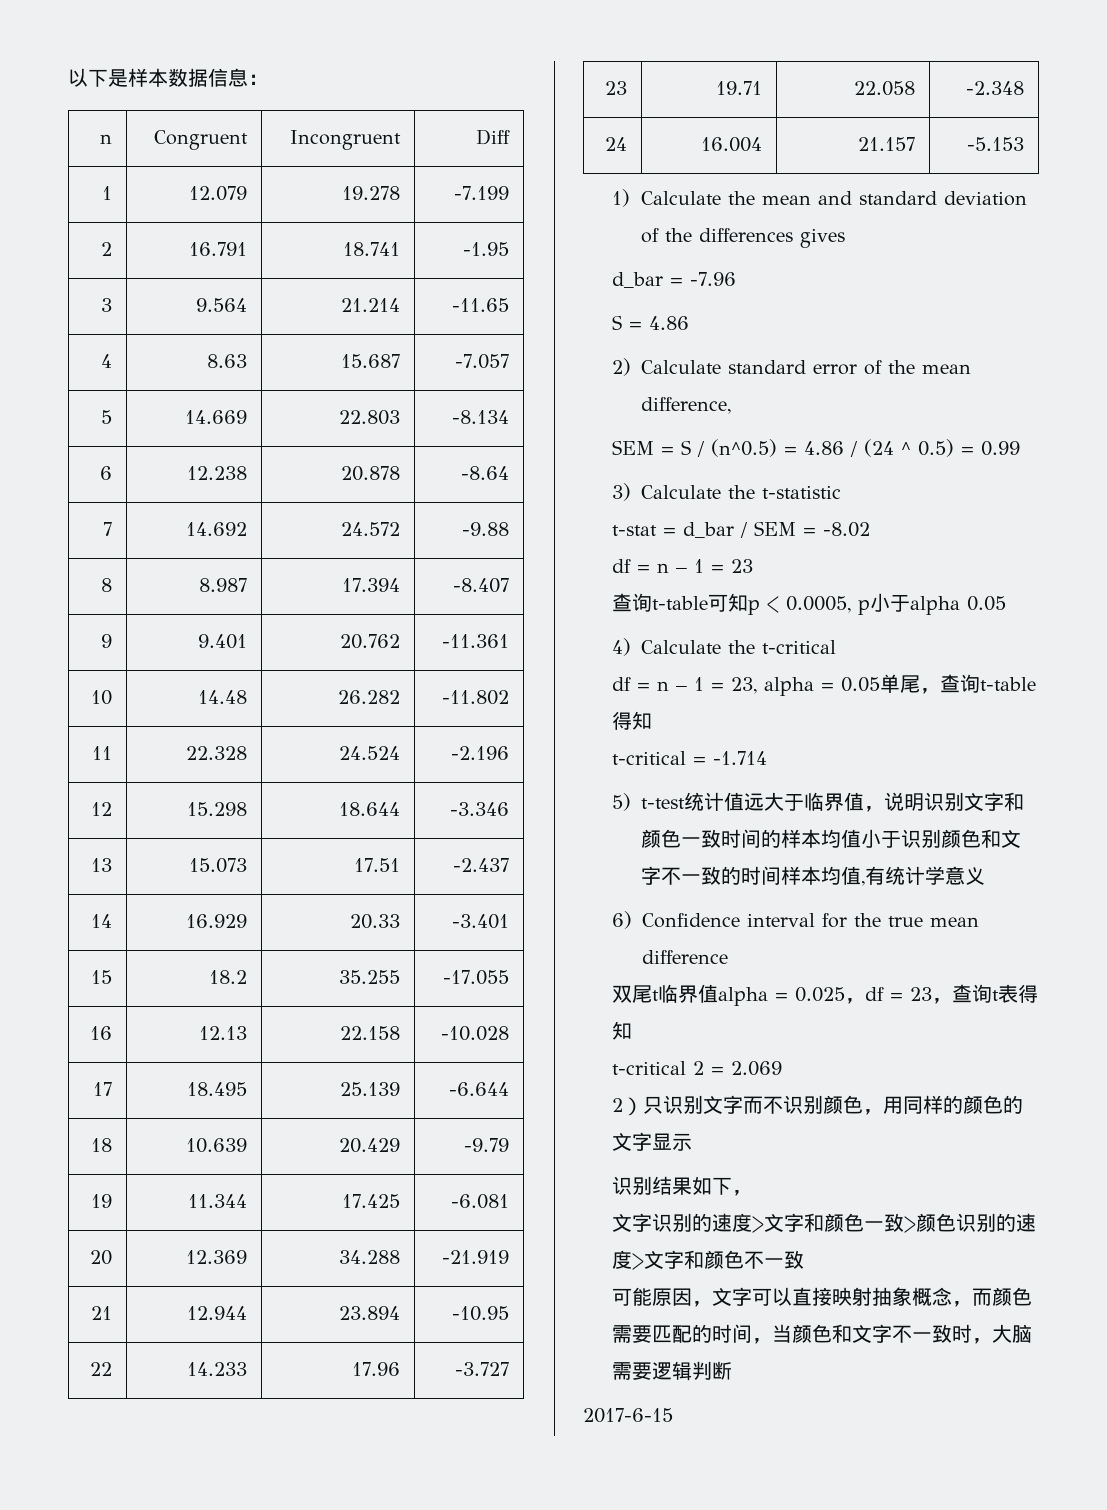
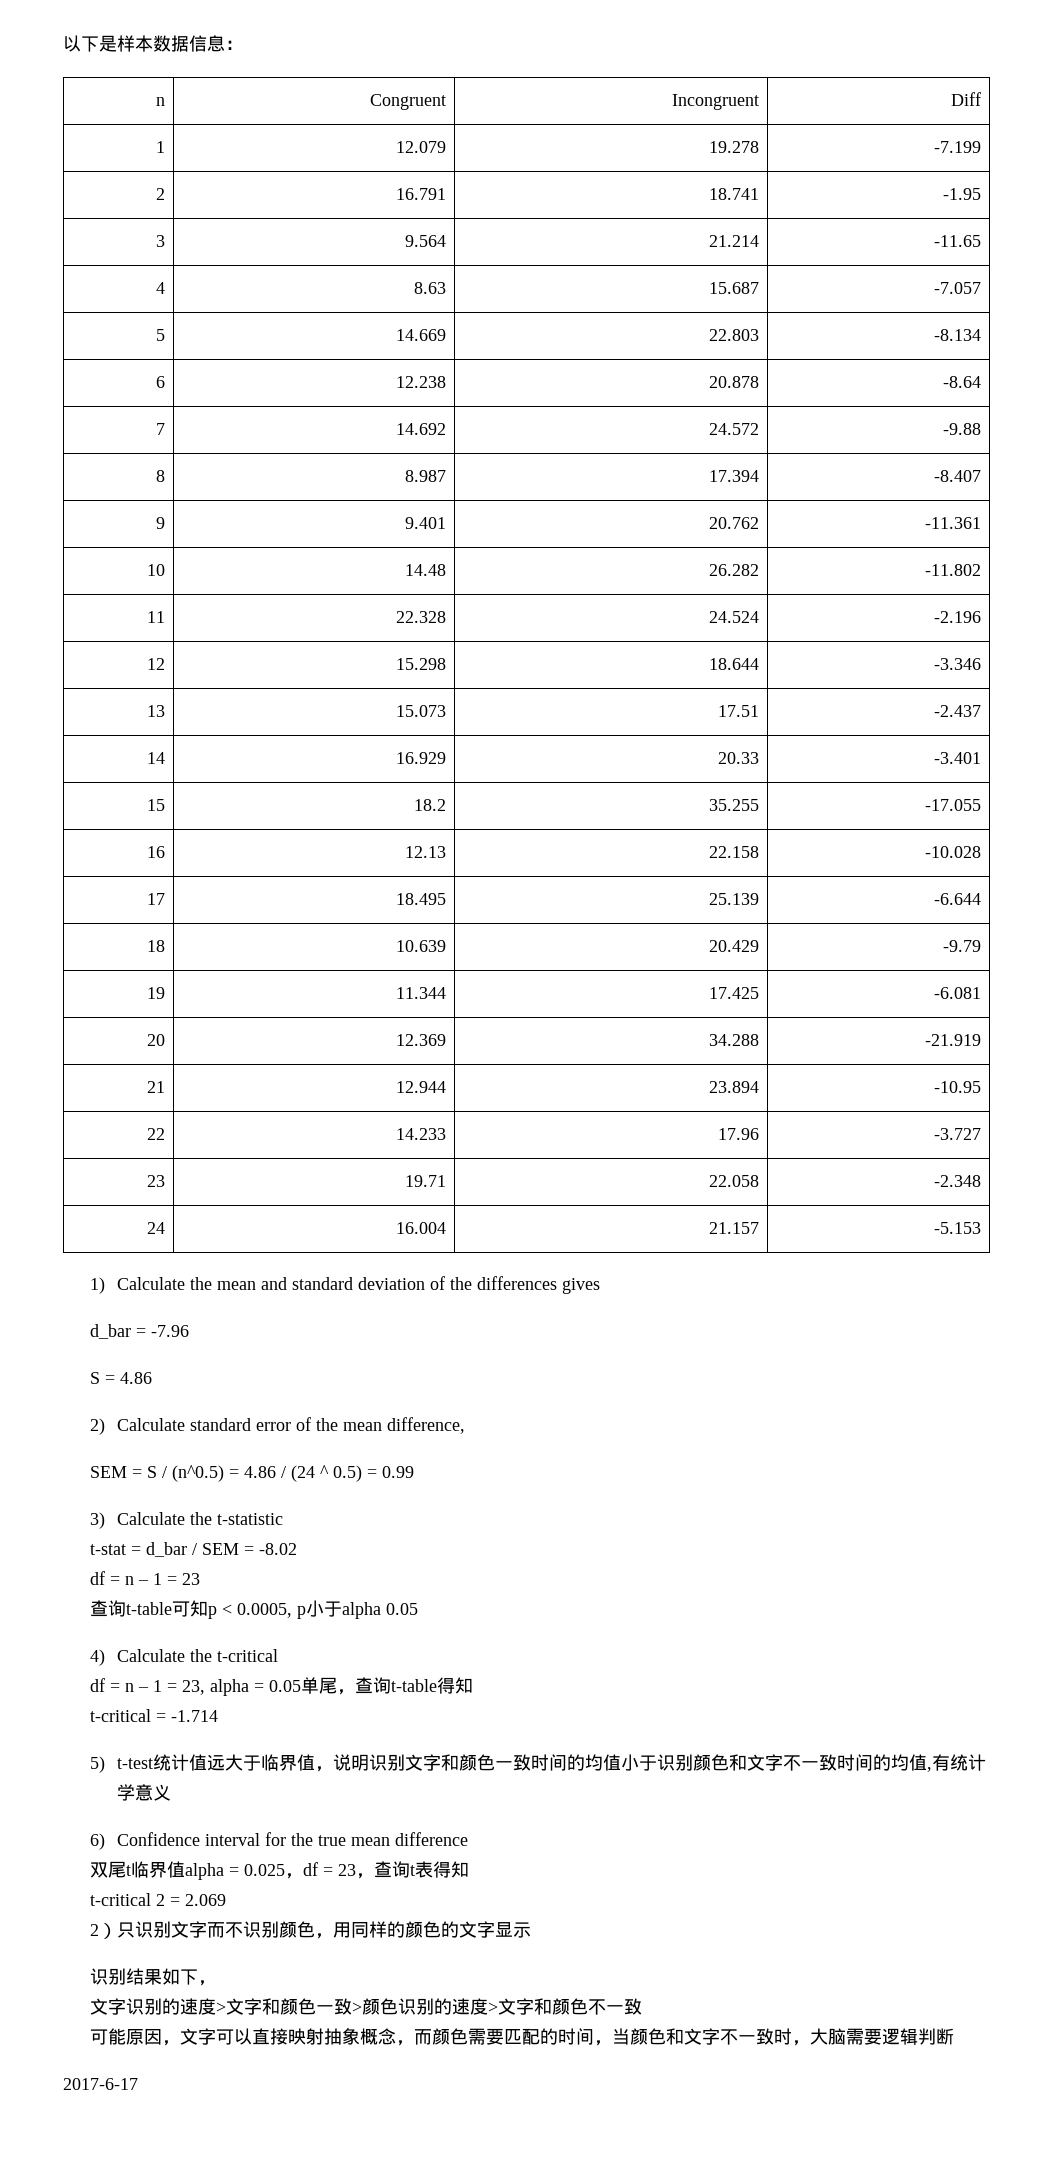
[780,829,821,848] 样本 -> (586, 1762) none
[720,866,821,885] 的时间样本 -> [837,1754,892,1771] 时间的
[583,1408,673,1423] 2017-6-15 -> [63,2078,138,2090] 2017-6-17

